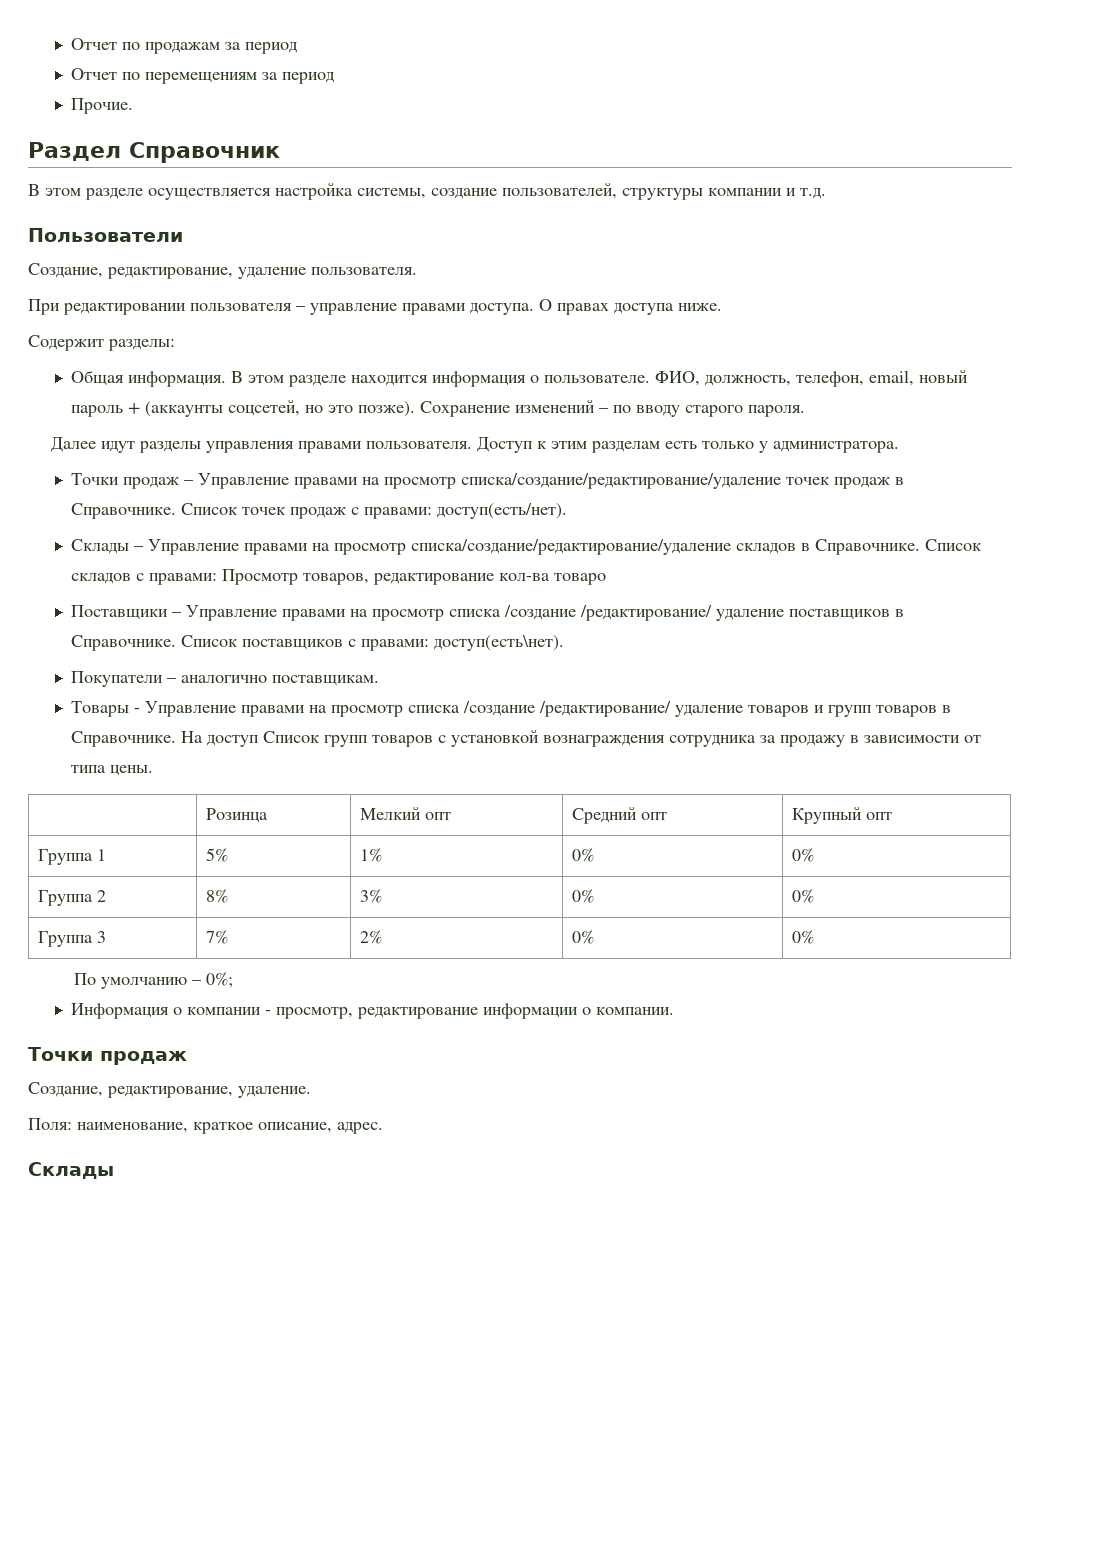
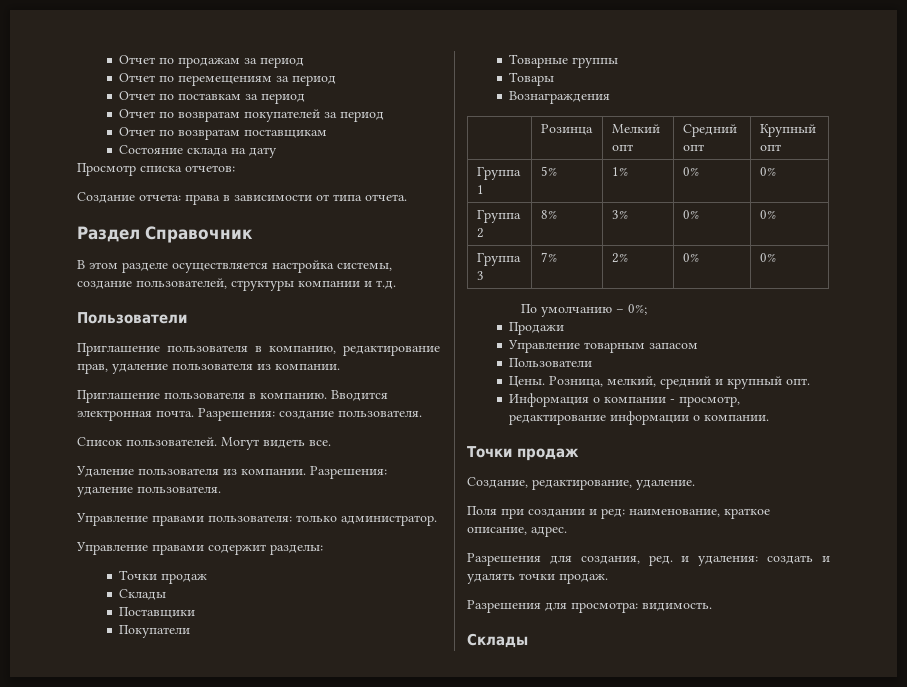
[70,98,133,114] Прочие. -> [119,91,306,104] [119,109,385,122] [119,127,328,140] [119,145,278,158] [77,163,235,176] [77,192,407,205] Отчет по поставкам за период // Отчет по возвратам покупателей за период // Отчет по возвратам поставщикам // Состояние склада на дату // Просмотр списка отчетов: // Создание отчета: права в зависимости от типа отчета.
[28,263,417,279] [28,299,722,315] [28,335,175,351] [70,370,968,387] [70,400,805,417] [50,437,899,453] [70,473,904,489] [70,503,567,519] [70,539,981,555] [70,569,606,585] [70,605,904,621] [70,635,564,651] [70,671,379,687] [70,701,951,717] [70,730,981,747] [70,765,153,776] Создание, редактирование, удаление пользователя. // При редактировании пользователя – управление правами доступа. О правах доступа ниже. // Содержит разделы: // Общая информация. В этом разделе находится информация о пользователе. ФИО, должность, телефон, email, новый пароль + (аккаунты соцсетей, но это позже). Сохранение изменений – по вводу старого пароля. // Далее идут разделы управления правами пользователя. Доступ к этим разделам есть только у администратора. // Точки продаж – Управление правами на просмотр списка/создание/редактирование/удаление точек продаж в Справочнике. Список точек продаж с правами: доступ(есть/нет). // Склады – Управление правами на просмотр списка/создание/редактирование/удаление складов в Справочнике. Список складов с правами: Просмотр товаров, редактирование кол-ва товаро // Поставщики – Управление правами на просмотр списка /создание /редактирование/ удаление поставщиков в Справочнике. Список поставщиков с правами: доступ(есть\нет). // Покупатели – аналогично поставщикам. // Товары - Управление правами на просмотр списка /создание /редактирование/ удаление товаров и групп товаров в Справочнике. На доступ Список групп товаров с установкой вознаграждения сотрудника за продажу в зависимости от типа цены. -> [77,343,440,356] [77,363,340,374] [77,390,388,403] [77,408,422,421] [77,437,331,450] [76,466,387,479] [77,486,221,497] [76,513,437,526] [76,542,323,555] [119,570,208,584] [119,589,167,600] [119,607,196,618] [119,625,191,638] [509,54,619,68] [509,72,555,86] [509,91,611,104] Приглашение пользователя в компанию, редактирование прав, удаление пользователя из компании. // Приглашение пользователя в компанию. Вводится электронная почта. Разрешения: создание пользователя. // Список пользователей. Могут видеть все. // Удаление пользователя из компании. Разрешения: удаление пользователя. // Управление правами пользователя: только администратор. // Управление правами содержит разделы: // Точки продаж // Склады // Поставщики // Покупатели // Товарные группы // Товары // Вознаграждения
(233, 980) none -> [509,322,565,335] [508,340,699,353] [509,358,593,367] [509,376,811,389] // Продажи // Управление товарным запасом // Пользователи // Цены. Розница, мелкий, средний и крупный опт.
[28,1118,72,1130] Поля: -> [467,506,625,519] Поля при создании и ред:
(383, 1128) none -> [467,553,830,566] [467,573,608,584] [467,600,712,613] // Разрешения для создания, ред. и удаления: создать и удалять точки продаж. // Разрешения для просмотра: видимость.

